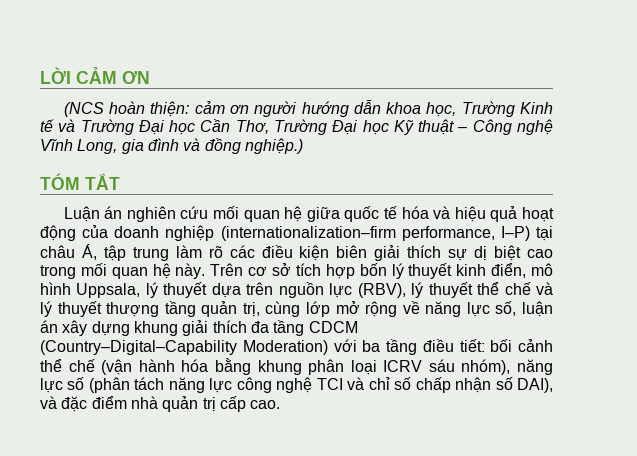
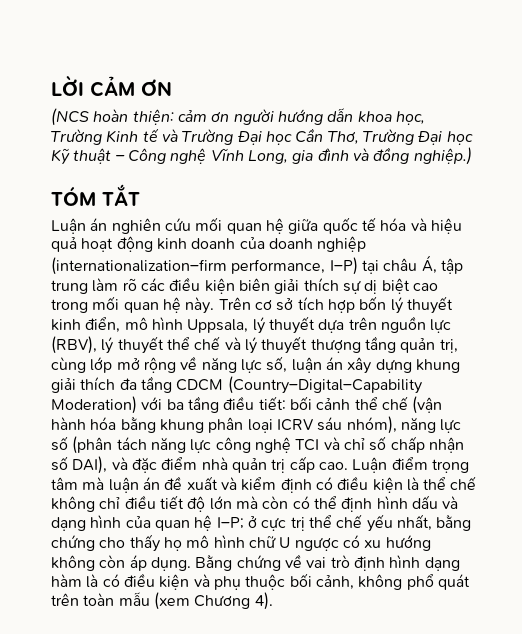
(76, 233) none -> [156,238,236,250] kinh doanh
(281, 404) none -> [352,457,469,473] [51,476,477,493] [51,495,459,512] [51,514,472,532] [51,534,431,552] [51,554,460,571] [51,573,470,590] [51,592,273,610] Luận điểm trọng tâm mà luận án đề xuất và kiểm định có điều kiện là thể chế không chỉ điều tiết độ lớn mà còn có thể định hình dấu và dạng hình của quan hệ I–P; ở cực trị thể chế yếu nhất, bằng chứng cho thấy họ mô hình chữ U ngược có xu hướng không còn áp dụng. Bằng chứng về vai trò định hình dạng hàm là có điều kiện và phụ thuộc bối cảnh, không phổ quát trên toàn mẫu (xem Chương 4).

